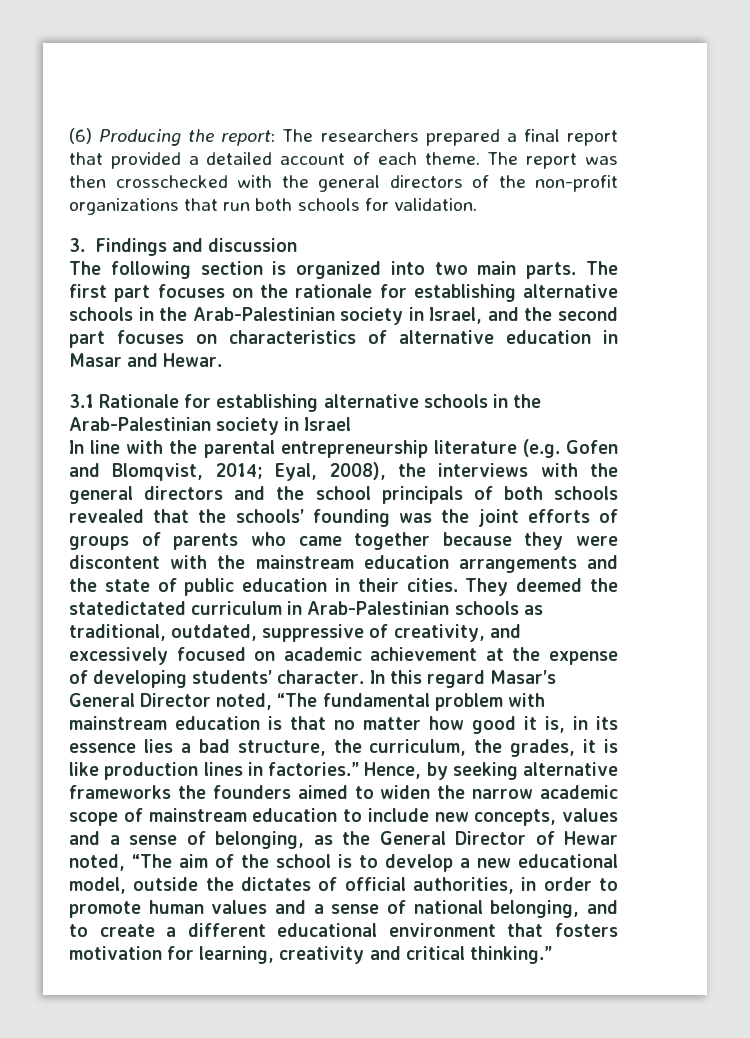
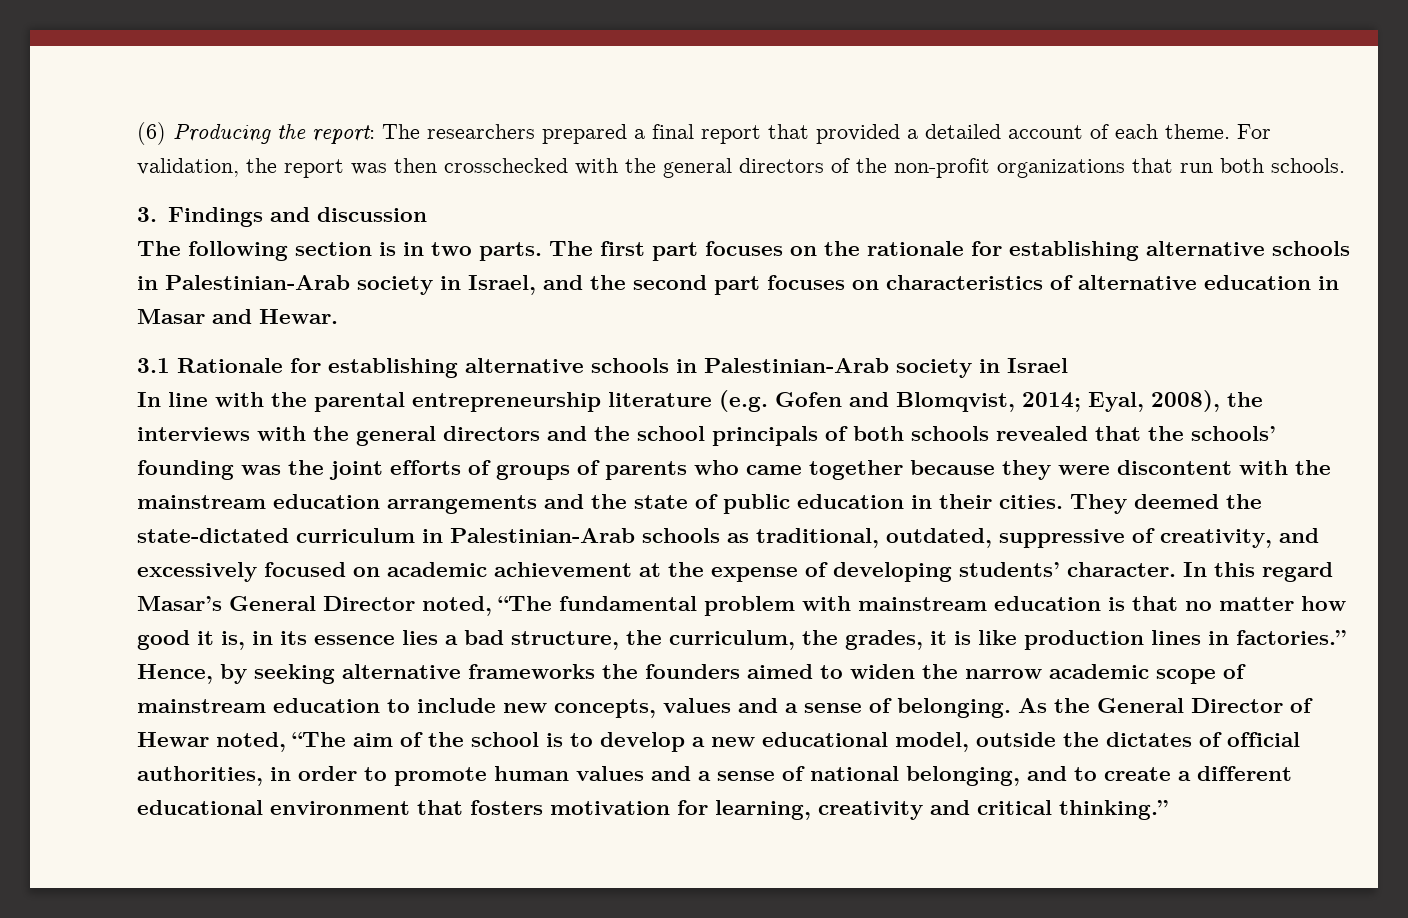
[487,152,519,165] The -> [1237,124,1271,139] [137,158,277,177] For validation, the
[297,198,477,211] schools for validation. -> [1271,158,1345,173] schools.
[296,261,517,279] organized into two main -> [403,242,472,256] in two
[159,307,335,321] the Arab-Palestinian -> [165,275,350,290] Palestinian-Arab
[512,394,541,408] [69,417,211,431] the Arab-Palestinian -> [704,358,889,373] Palestinian-Arab
[69,601,186,615] statedictated -> [137,528,289,543] state-dictated
[307,601,450,615] Arab-Palestinian -> [450,528,635,543] Palestinian-Arab
[215,831,333,849] belonging, as -> [897,698,1047,718] belonging. As

